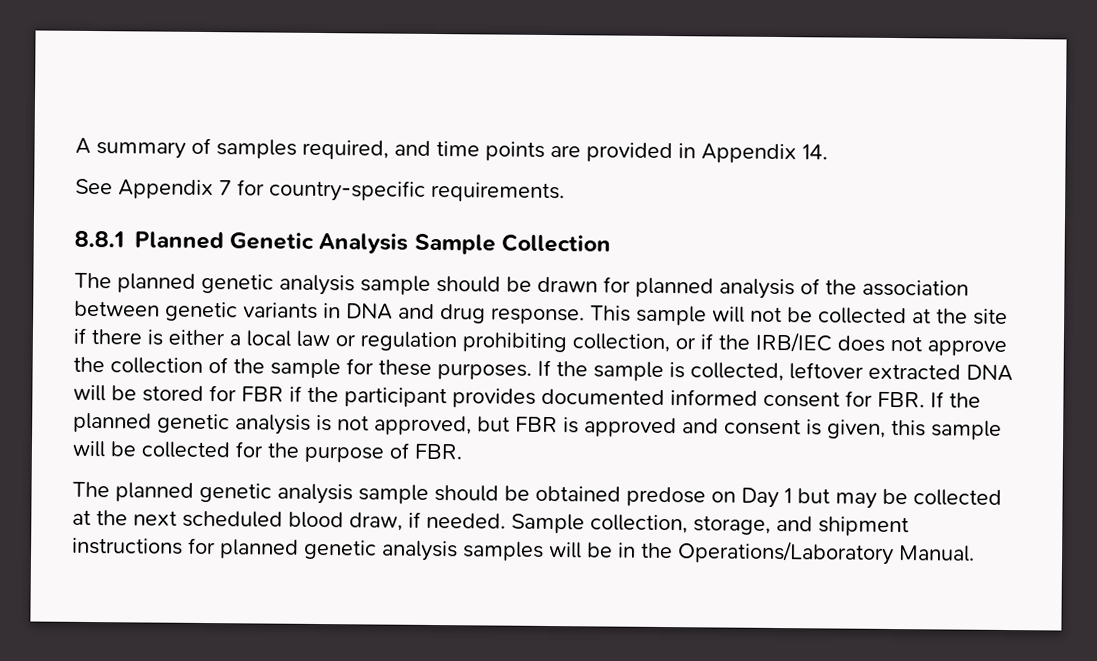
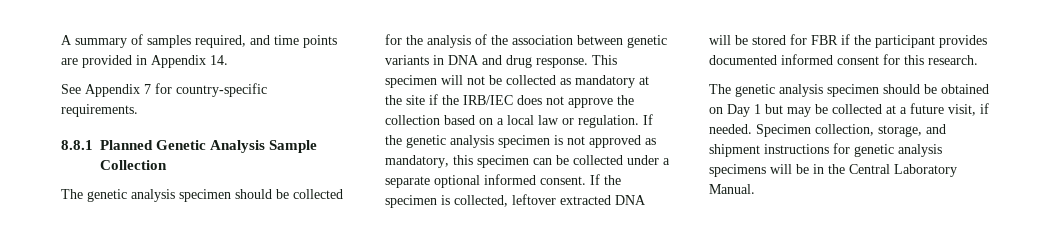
[117,273,714,298] planned genetic analysis sample should be drawn for planned -> [87,189,343,202] [385,34,423,45] genetic analysis specimen should be collected for the
[636,305,707,326] sample -> [385,75,437,88] specimen
(907, 316) none -> [560,75,635,88] as mandatory
[91,329,713,353] there is either a local law or regulation prohibiting collection, or if -> (438, 99) none
[208,357,664,382] of the sample for these purposes. If the sample -> [444,114,653,128] [385,135,656,148] [385,155,670,168] [385,174,621,188] [385,195,437,208] based on a local law or regulation. If the genetic analysis specimen is not approved as mandatory, this specimen can be collected under a separate optional informed consent. If the specimen
[877,391,981,408] [73,412,1002,440] [72,440,463,463] [72,481,429,505] FBR. If the planned genetic analysis is not approved, but FBR is approved and consent is given, this sample will be collected for the purpose of FBR. // The planned genetic analysis sample -> [904,55,978,65] [709,84,879,97] this research. // The genetic analysis specimen
[626,486,706,507] predose -> (989, 89) none
[96,510,403,531] the next scheduled blood draw, -> [900,103,976,116] a future visit,
[511,513,585,534] Sample -> [756,124,811,137] Specimen
[220,539,544,562] planned genetic analysis samples -> [854,144,942,157] [709,164,766,177] genetic analysis specimens
[677,540,894,566] Operations/Laboratory -> [849,164,957,177] Central Laboratory

